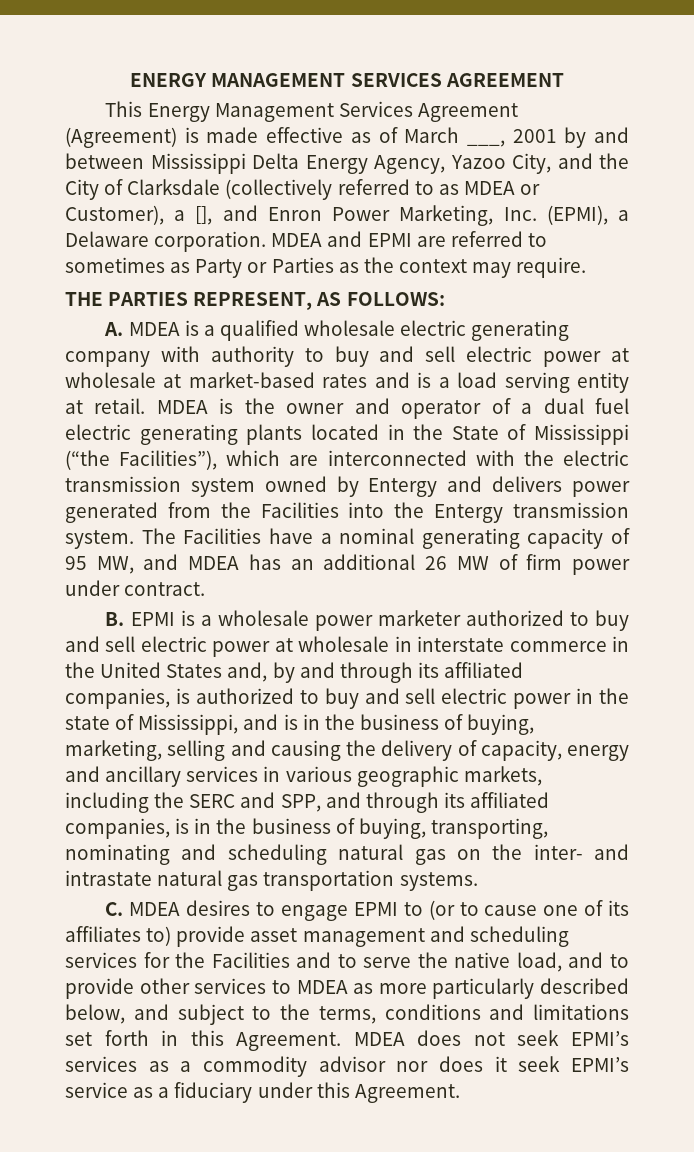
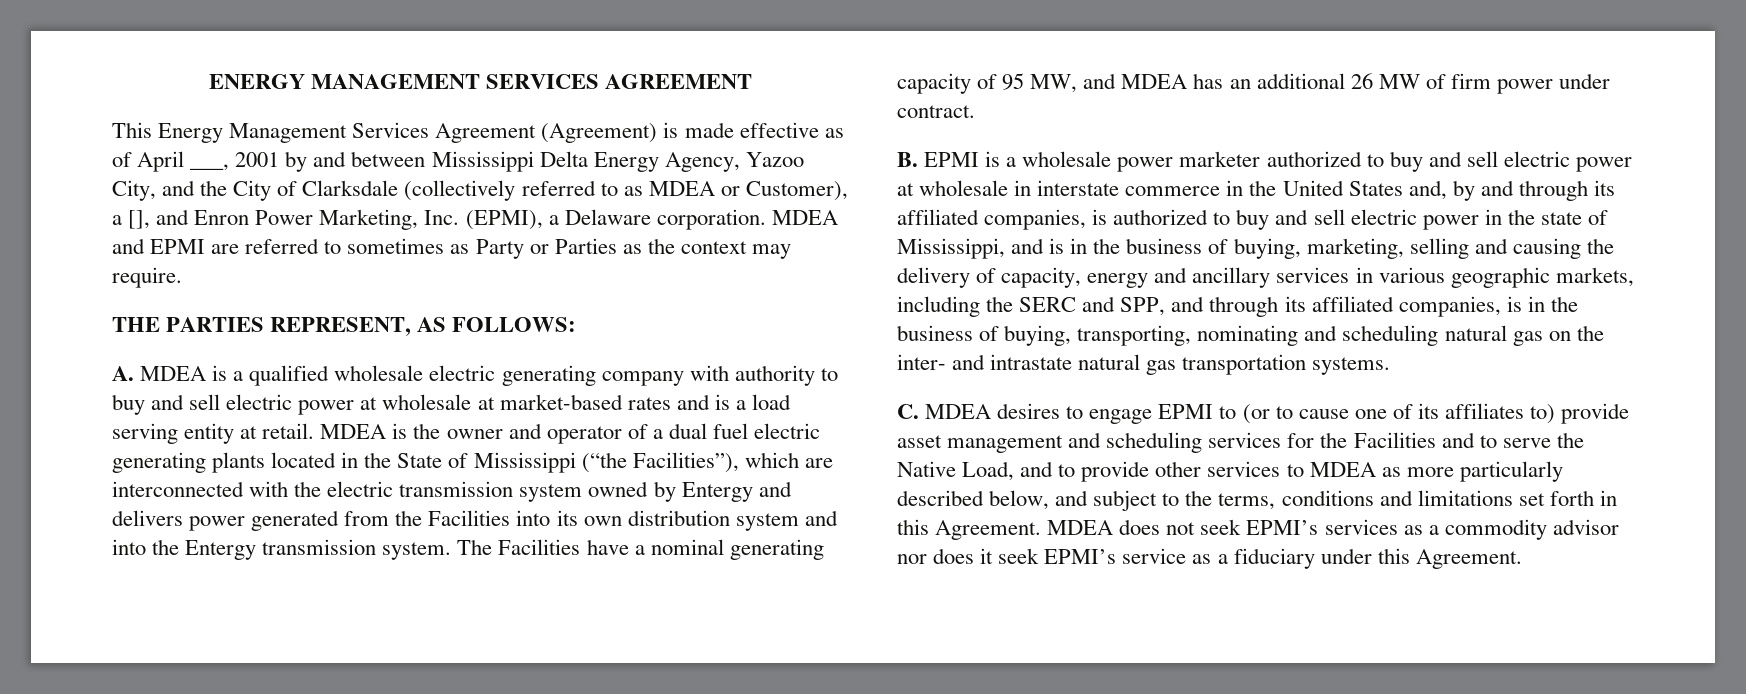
[404,127,460,143] March -> [137,151,185,172] April
(385, 510) none -> [556,510,838,531] [112,539,146,555] its own distribution system and into
[454,952,562,972] native load, -> [897,461,1015,481] Native Load,

